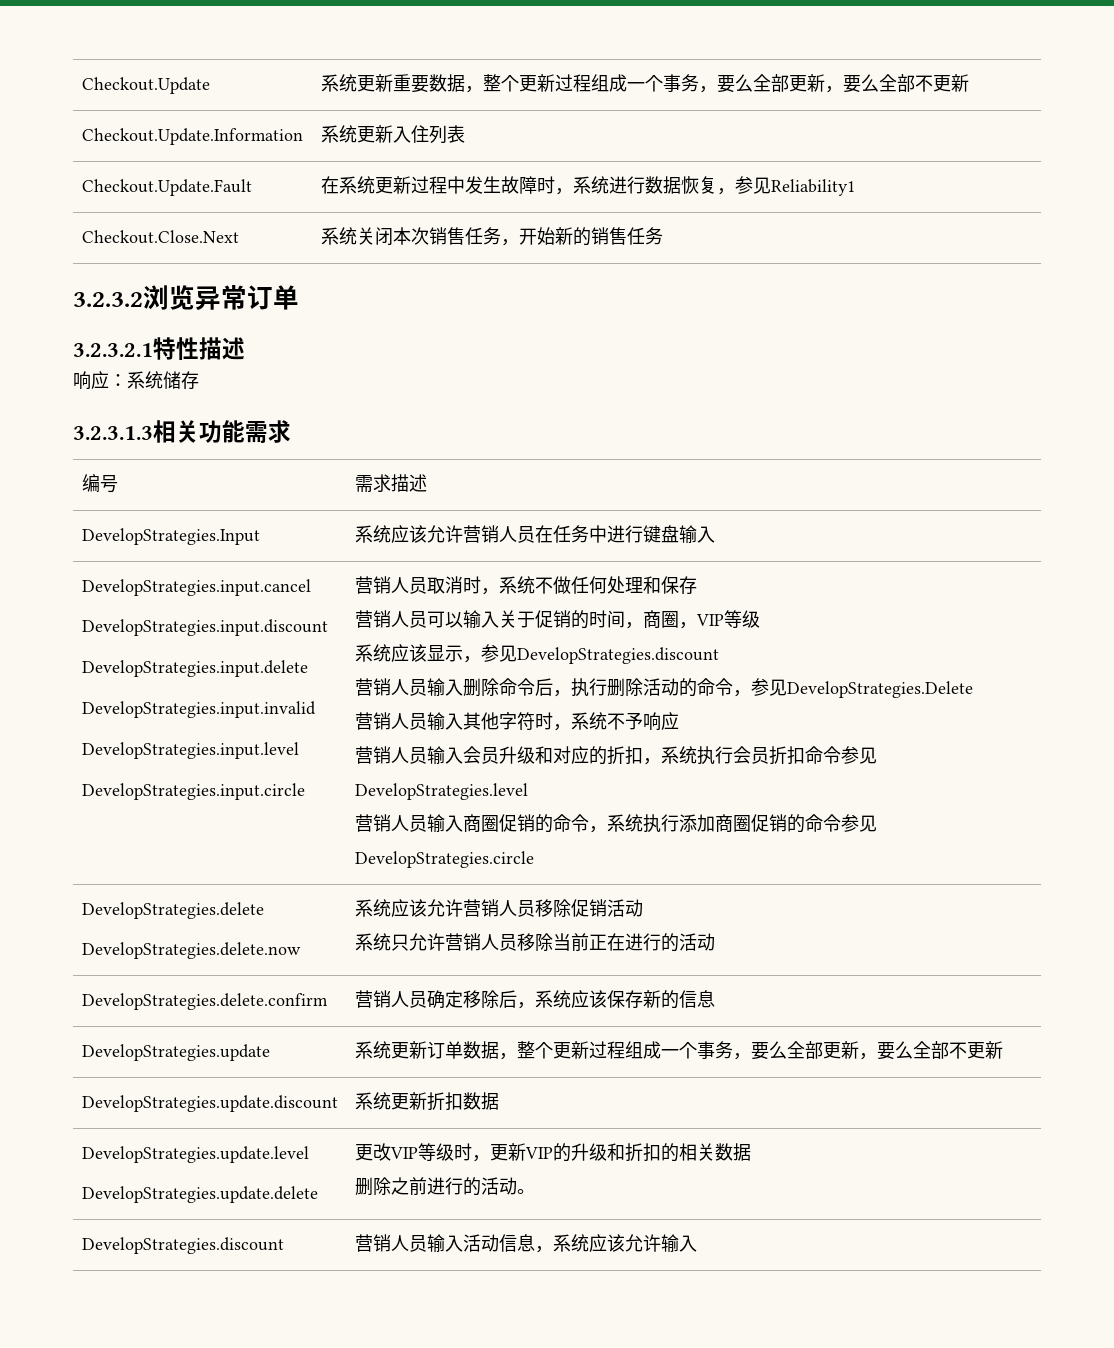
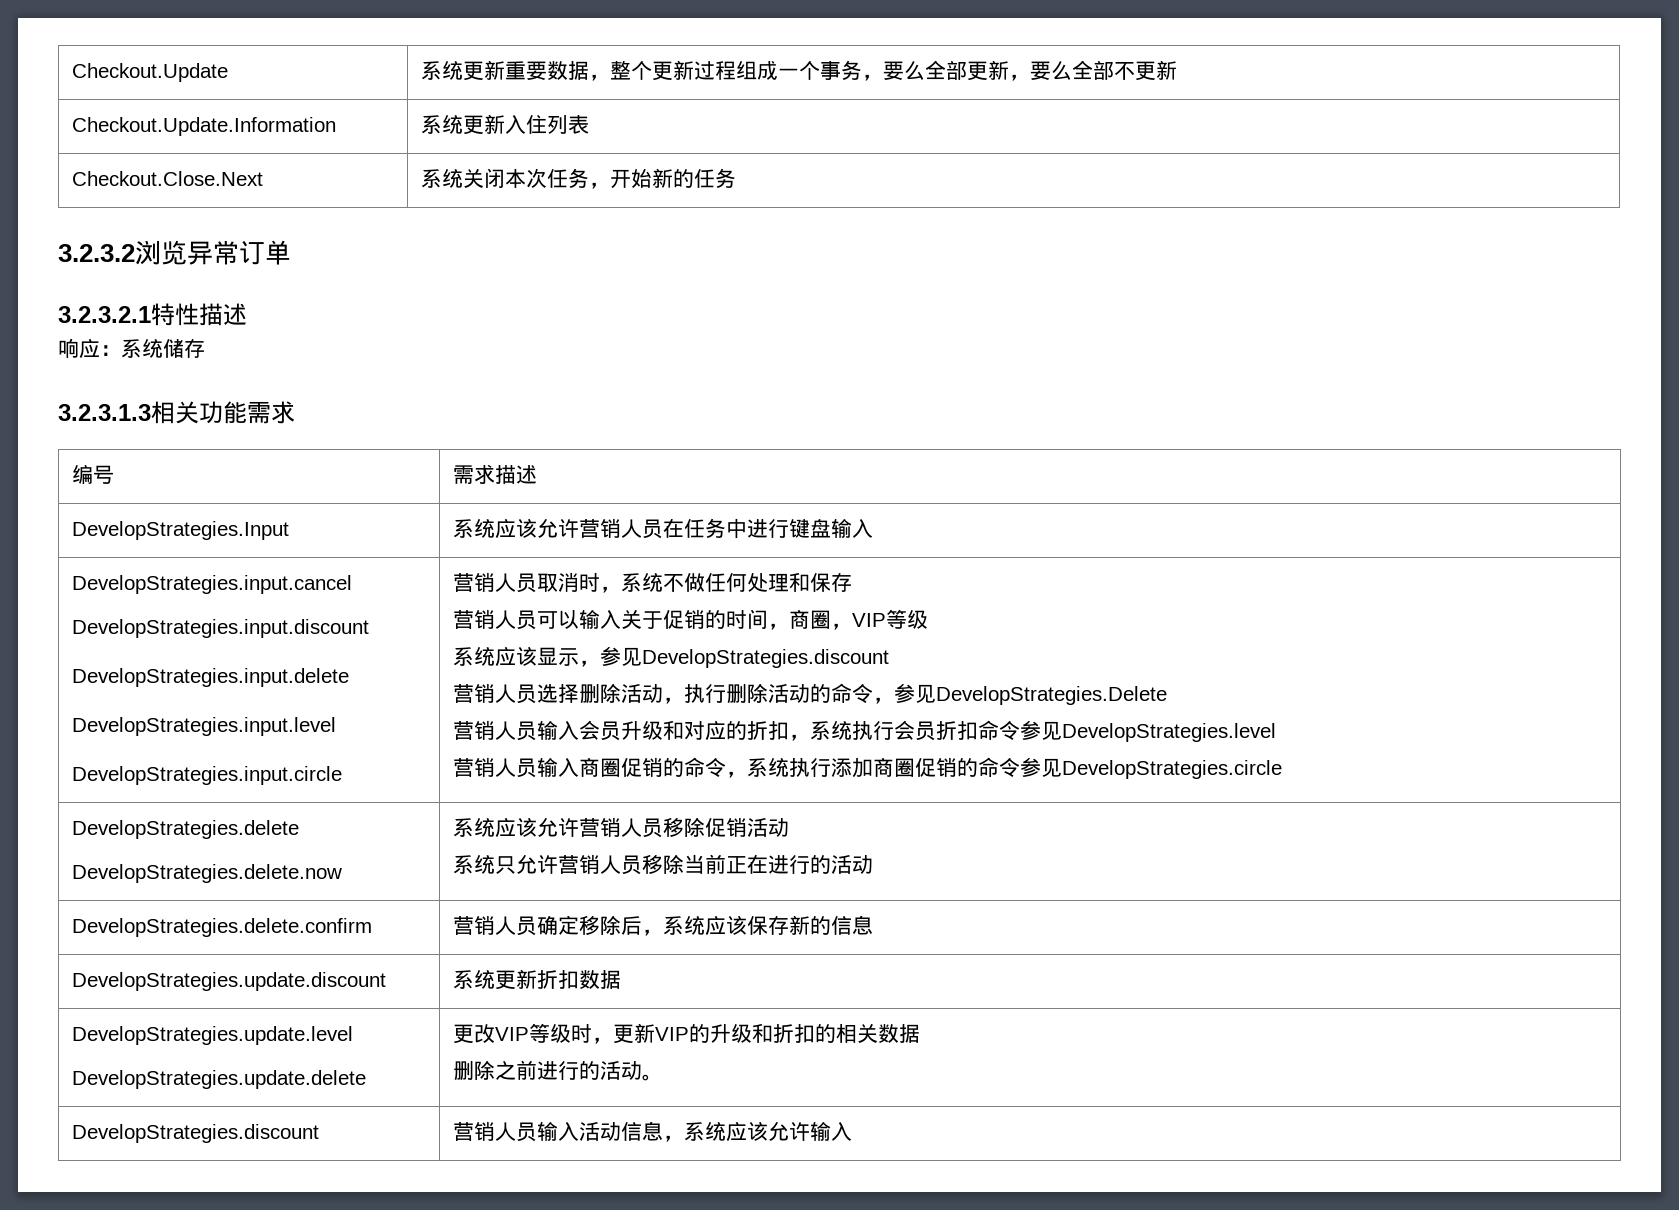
[81,179,252,196] [320,176,855,196] // Checkout.Update.Fault | 在系统更新过程中发生故障时，系统进行数据恢复，参见Reliability1 -> (589, 124) none
[428,227,465,245] 销售 -> (547, 178) none
[590,227,627,245] 销售 -> (694, 178) none
[81,701,316,718] // DevelopStrategies.input.invalid -> (349, 677) none
[426,678,553,697] 输入删除命令后 -> [536,683,663,703] 选择删除活动
[354,712,679,731] // 营销人员输入其他字符时，系统不予响应 -> (1167, 695) none
[81,1044,270,1061] [354,1041,1003,1060] // DevelopStrategies.update | 系统更新订单数据，整个更新过程组成一个事务，要么全部更新，要么全部不更新 -> (873, 925) none

